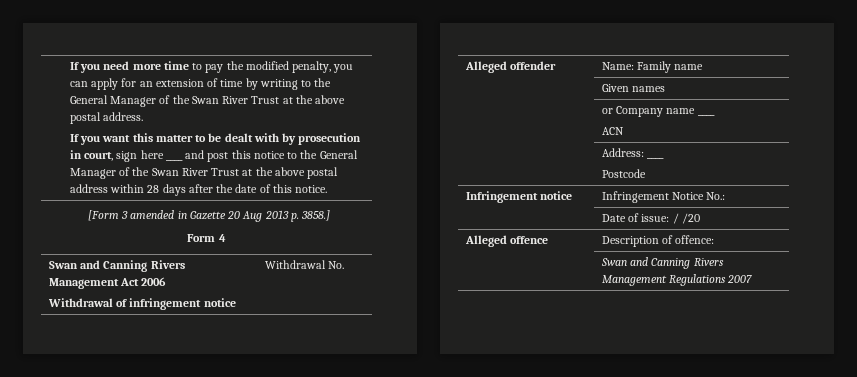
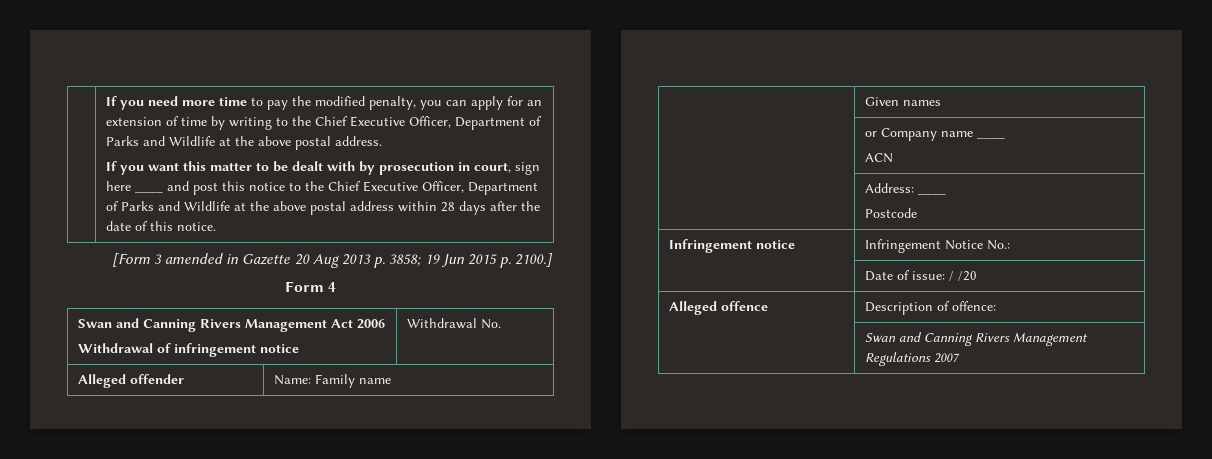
[69,95,280,107] General Manager of the Swan River Trust -> [314,116,542,130] [105,136,215,146] Chief Executive Officer, Department of Parks and Wildlife
[319,150,358,159] [69,167,240,179] General Manager of the Swan River Trust -> [327,181,538,195] [105,201,230,211] Chief Executive Officer, Department of Parks and Wildlife
[301,210,331,221] 3858.] -> [389,253,554,268] 3858; 19 Jun 2015 p. 2100.]

